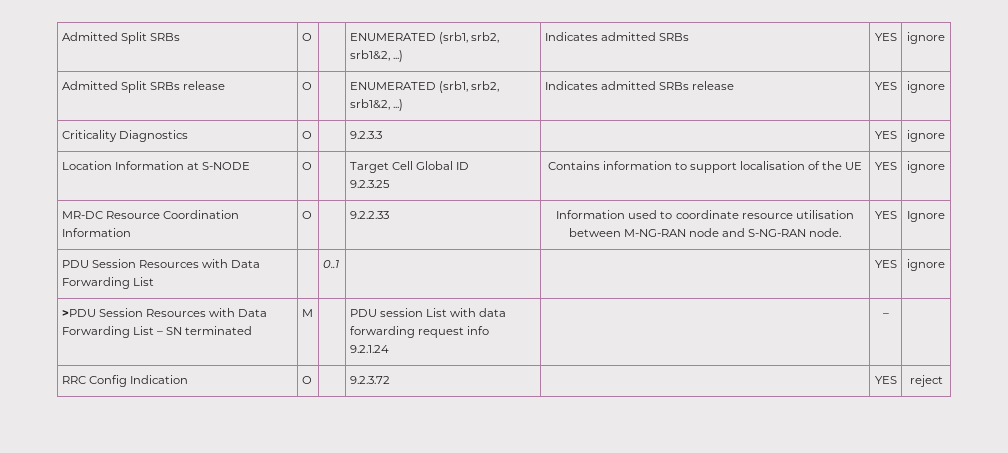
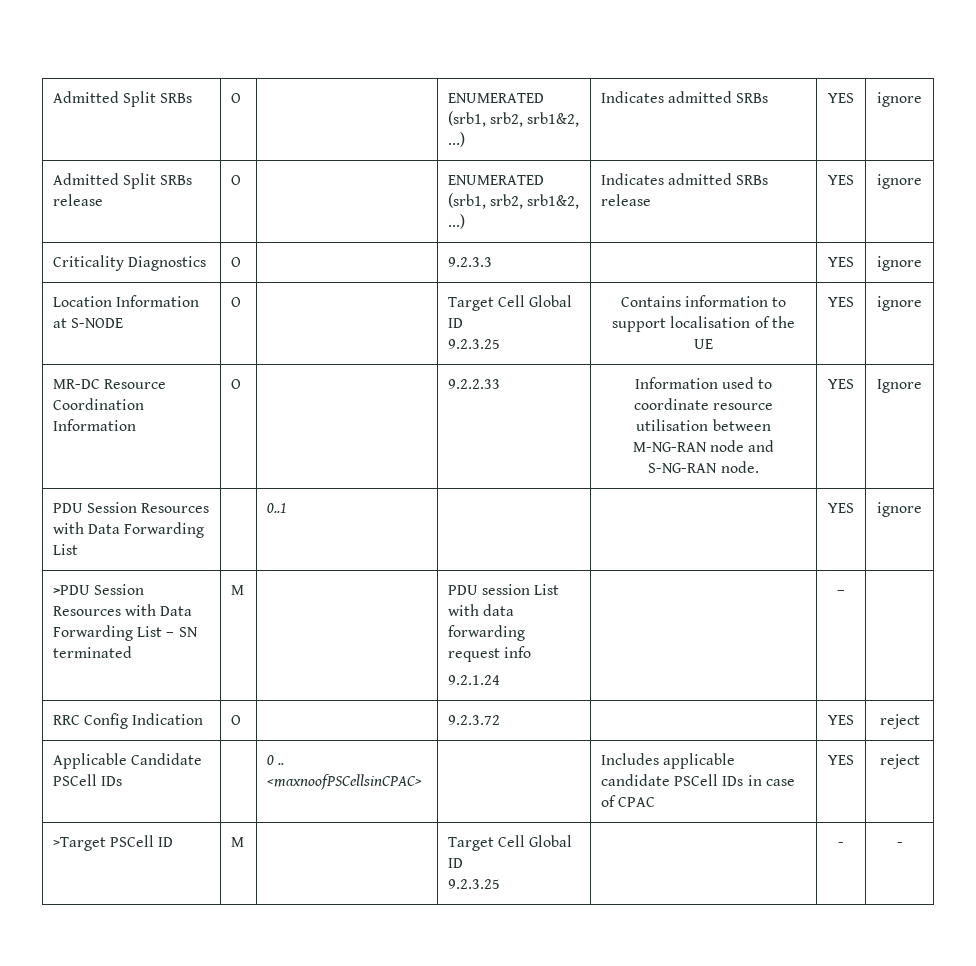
(943, 381) none -> [52,753,203,769] [52,774,123,786] [266,755,285,765] [266,774,422,790] [600,753,736,769] [600,774,796,786] [600,795,656,807] [828,755,854,765] [879,754,920,769] [52,835,174,851] [230,837,244,847] [447,835,573,851] [447,858,463,868] [447,879,500,889] [838,842,844,847] [896,842,903,847] // Applicable Candidate PSCell IDs | | 0 .. <maxnoofPSCellsinCPAC> | | Includes applicable candidate PSCell IDs in case of CPAC | YES | reject // >Target PSCell ID | M | | Target Cell Global ID // 9.2.3.25 | | - | -

